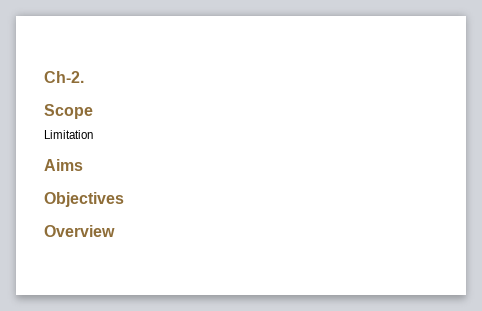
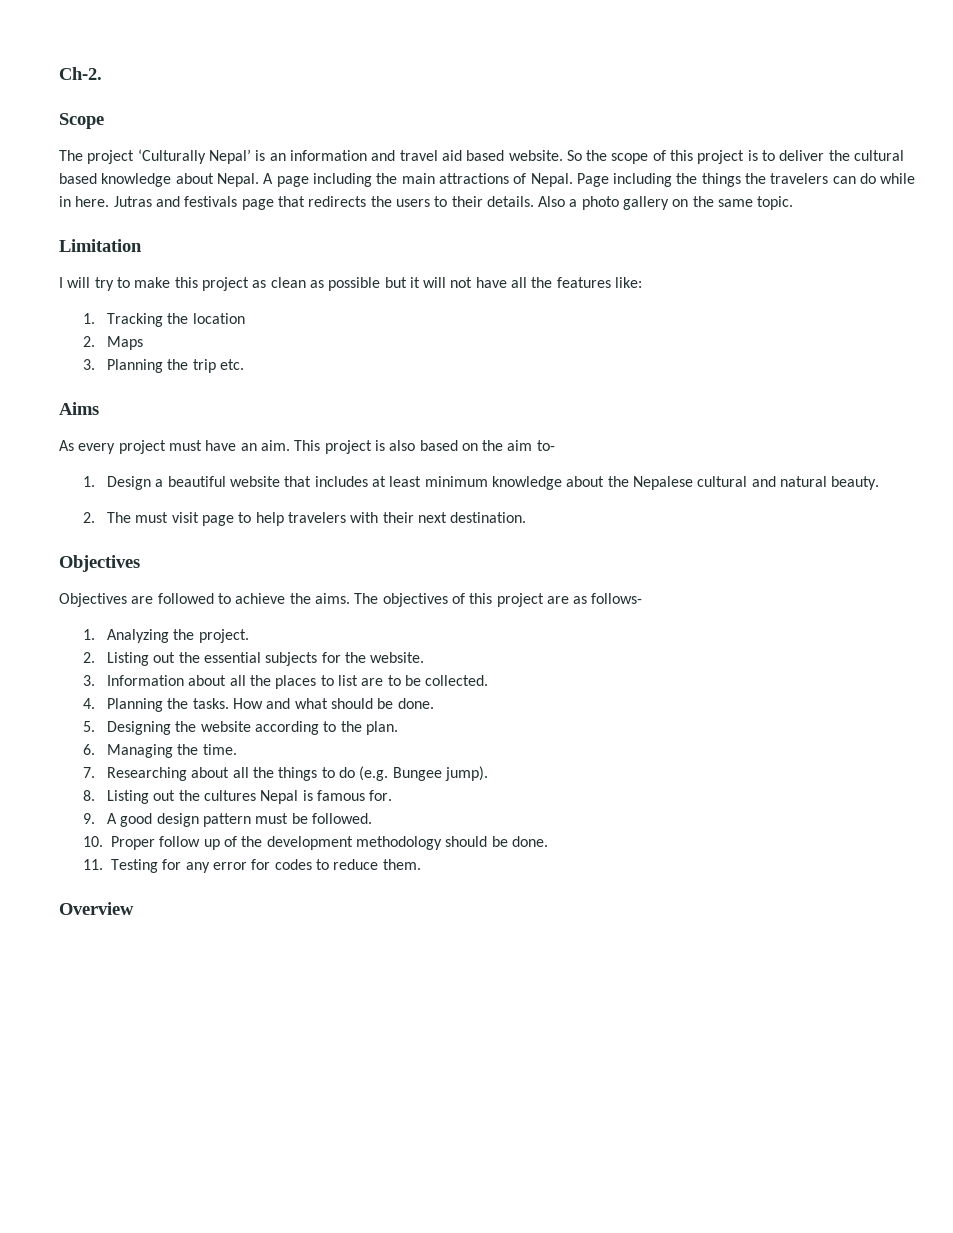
[44,130,93,139] [44,159,83,171] [44,192,124,207] Limitation // Aims // Objectives -> [59,149,905,164] [59,173,916,187] [59,196,794,210] [59,239,142,252] [59,277,643,291] [83,313,245,327] [83,336,144,350] [83,359,244,373] [59,402,99,415] [59,440,555,454] [83,476,880,490] [83,512,527,526] [59,555,140,572] [59,593,643,607] [83,629,249,643] [83,652,425,666] [83,675,489,689] [83,698,434,712] [83,721,398,735] [83,744,237,758] [83,766,488,781] [83,790,393,804] [83,813,372,827] [83,836,548,850] [83,859,421,873] The project ‘Culturally Nepal’ is an information and travel aid based website. So the scope of this project is to deliver the cultural based knowledge about Nepal. A page including the main attractions of Nepal. Page including the things the travelers can do while in here. Jutras and festivals page that redirects the users to their details. Also a photo gallery on the same topic. // Limitation // I will try to make this project as clean as possible but it will not have all the features like: // 1. Tracking the location // 2. Maps // 3. Planning the trip etc. // Aims // As every project must have an aim. This project is also based on the aim to- // 1. Design a beautiful website that includes at least minimum knowledge about the Nepalese cultural and natural beauty. // 2. The must visit page to help travelers with their next destination. // Objectives // Objectives are followed to achieve the aims. The objectives of this project are as follows- // 1. Analyzing the project. // 2. Listing out the essential subjects for the website. // 3. Information about all the places to list are to be collected. // 4. Planning the tasks. How and what should be done. // 5. Designing the website according to the plan. // 6. Managing the time. // 7. Researching about all the things to do (e.g. Bungee jump). // 8. Listing out the cultures Nepal is famous for. // 9. A good design pattern must be followed. // 10. Proper follow up of the development methodology should be done. // 11. Testing for any error for codes to reduce them.

